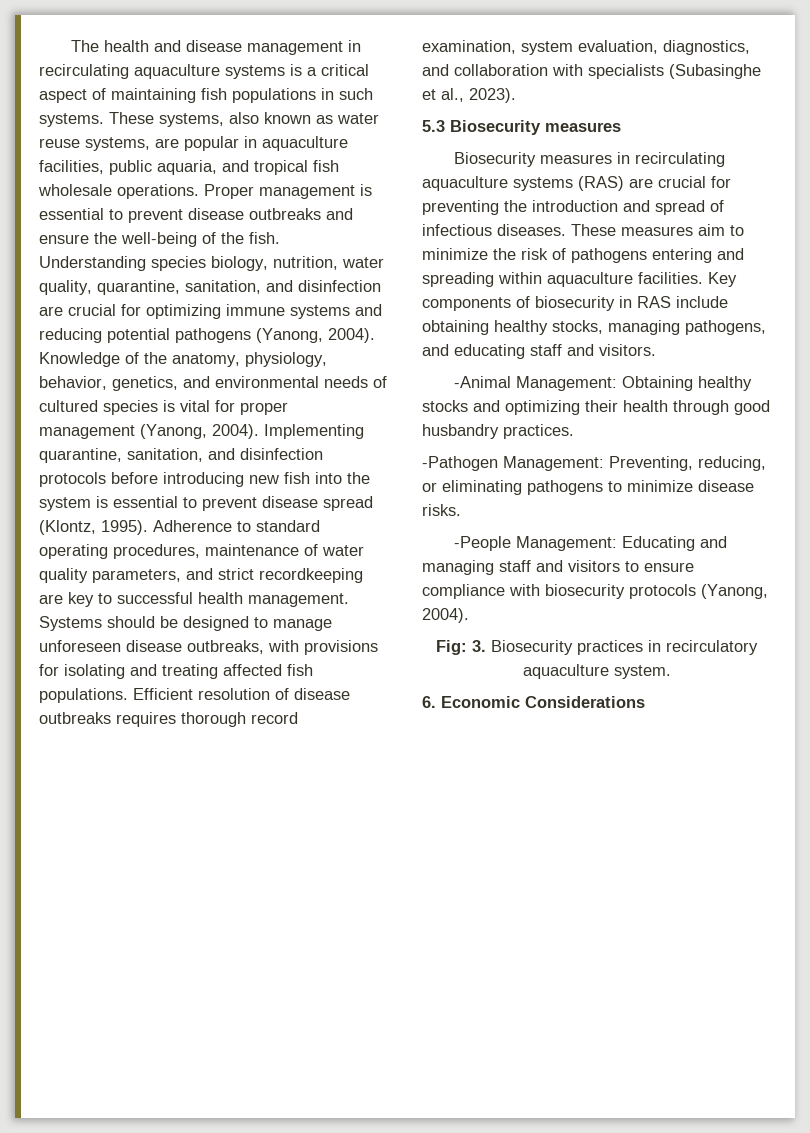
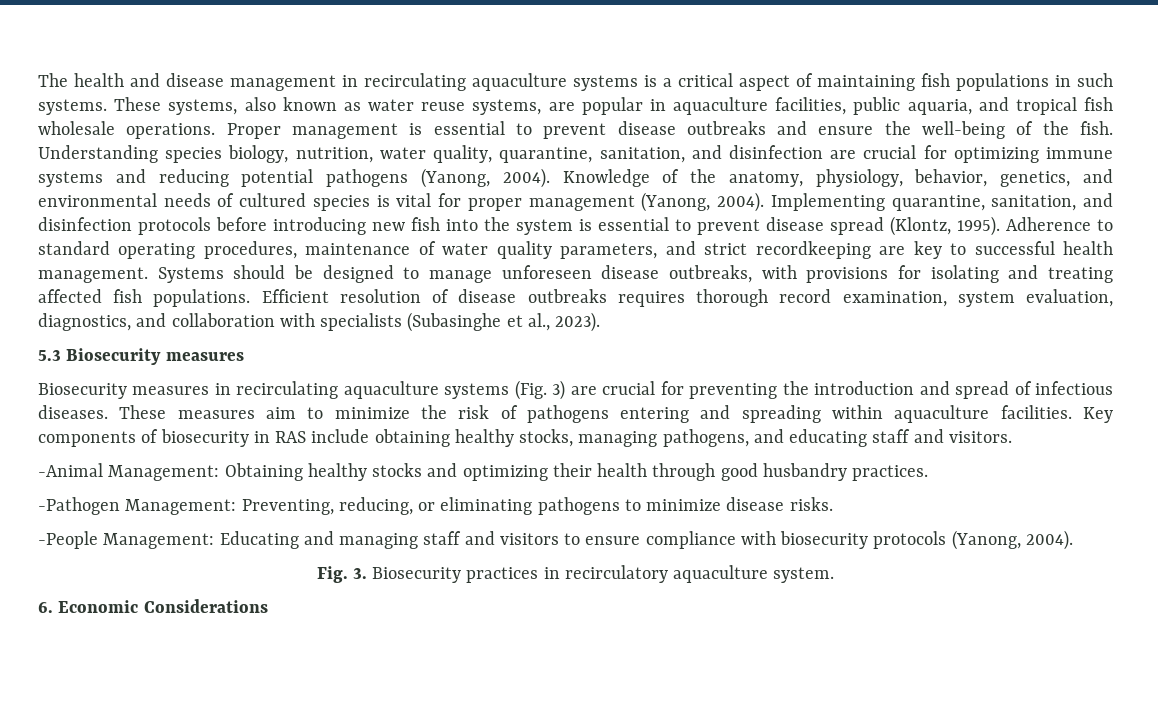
[578,176,624,191] (RAS) -> [514,380,566,400] (Fig. 3)
[436,640,467,655] Fig: -> [316,566,348,583] Fig.

